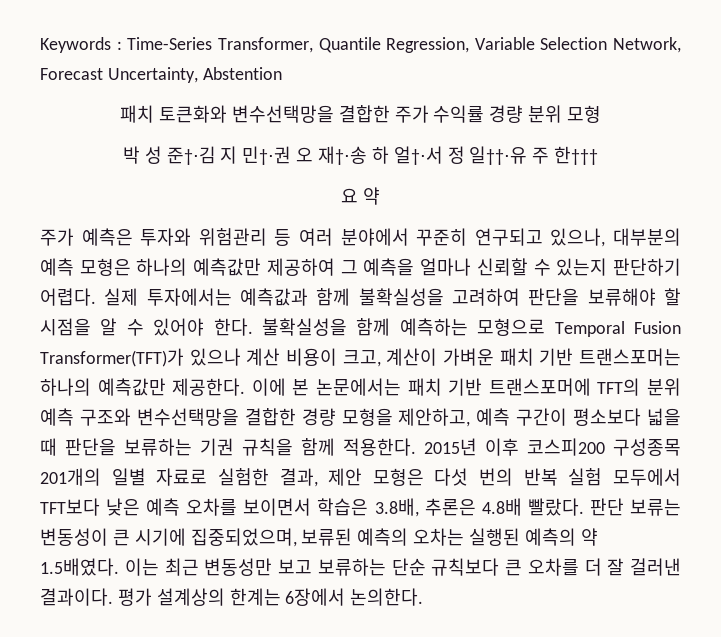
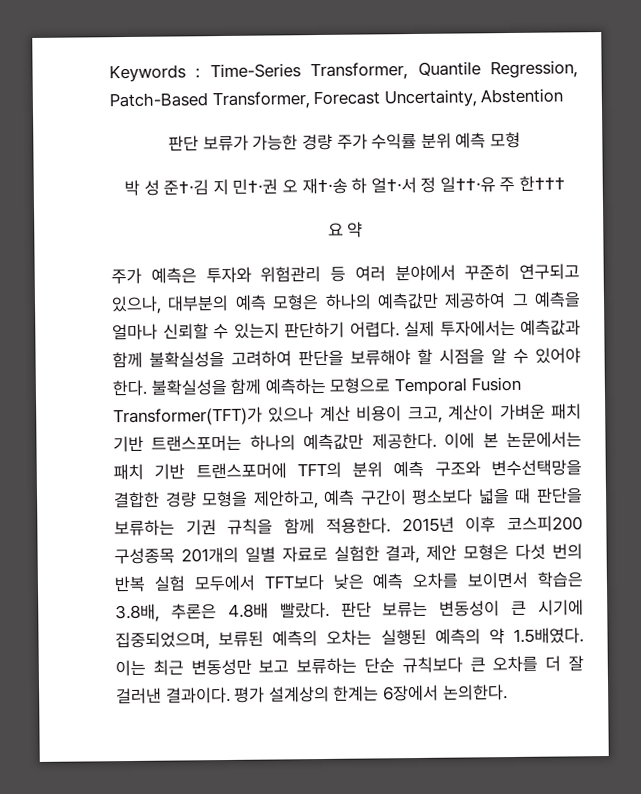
[474,37,681,53] Variable Selection Network, -> [109,91,310,110] Patch-Based Transformer,
[120,105,563,123] 패치 토큰화와 변수선택망을 결합한 주가 수익률 경량 분위 -> [168,132,487,152] 판단 보류가 가능한 경량 주가 수익률 분위 예측

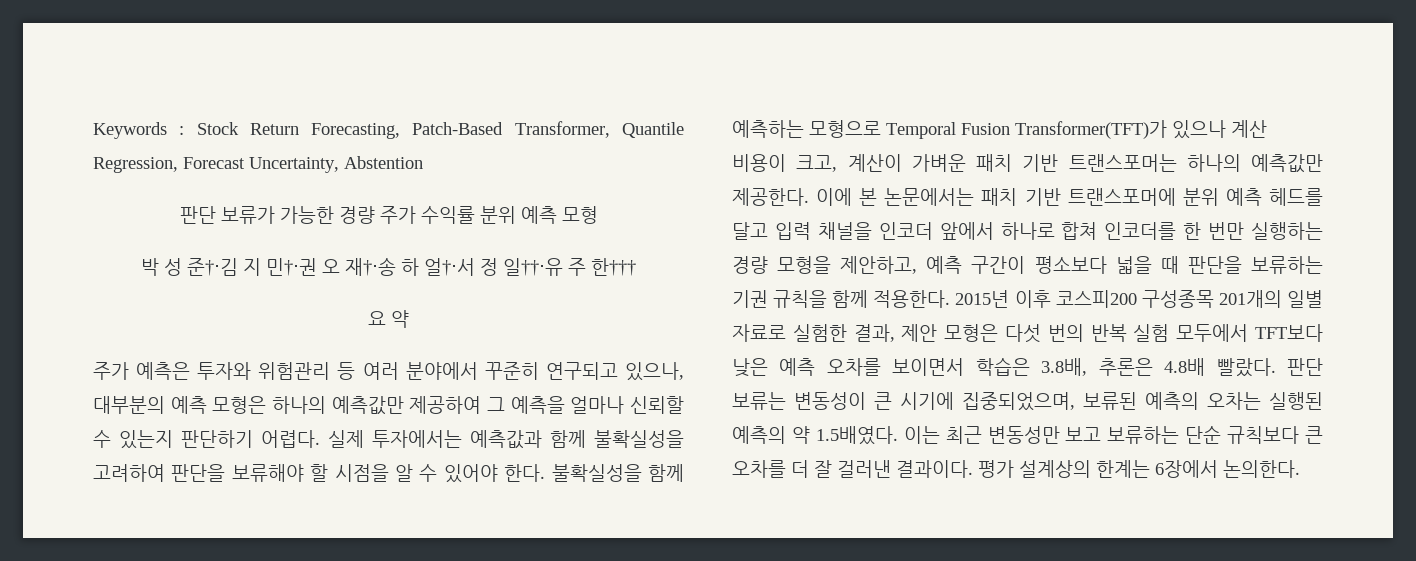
[209,63,301,79] Time-Series -> [196,122,504,139] Stock Return Forecasting, Patch-Based
[109,91,310,110] Patch-Based Transformer, -> (178, 165) none
[296,459,582,479] [113,491,160,509] TFT의 분위 예측 구조와 변수선택망을 결합한 -> [1182,188,1323,206] [732,222,1323,240] 분위 예측 헤드를 달고 입력 채널을 인코더 앞에서 하나로 합쳐 인코더를 한 번만 실행하는

